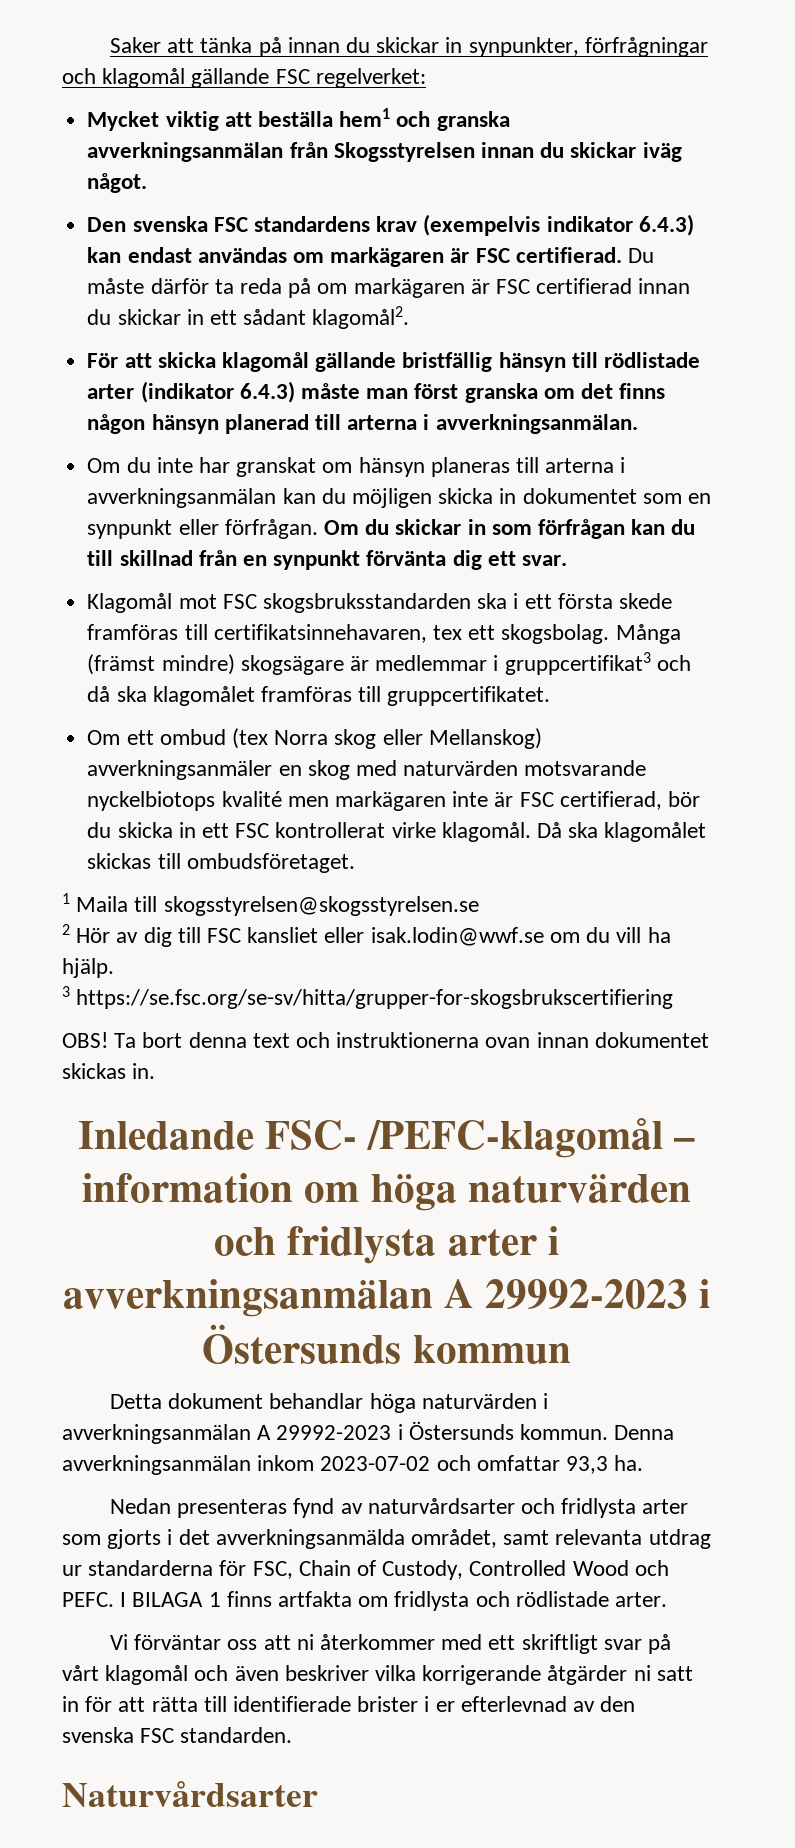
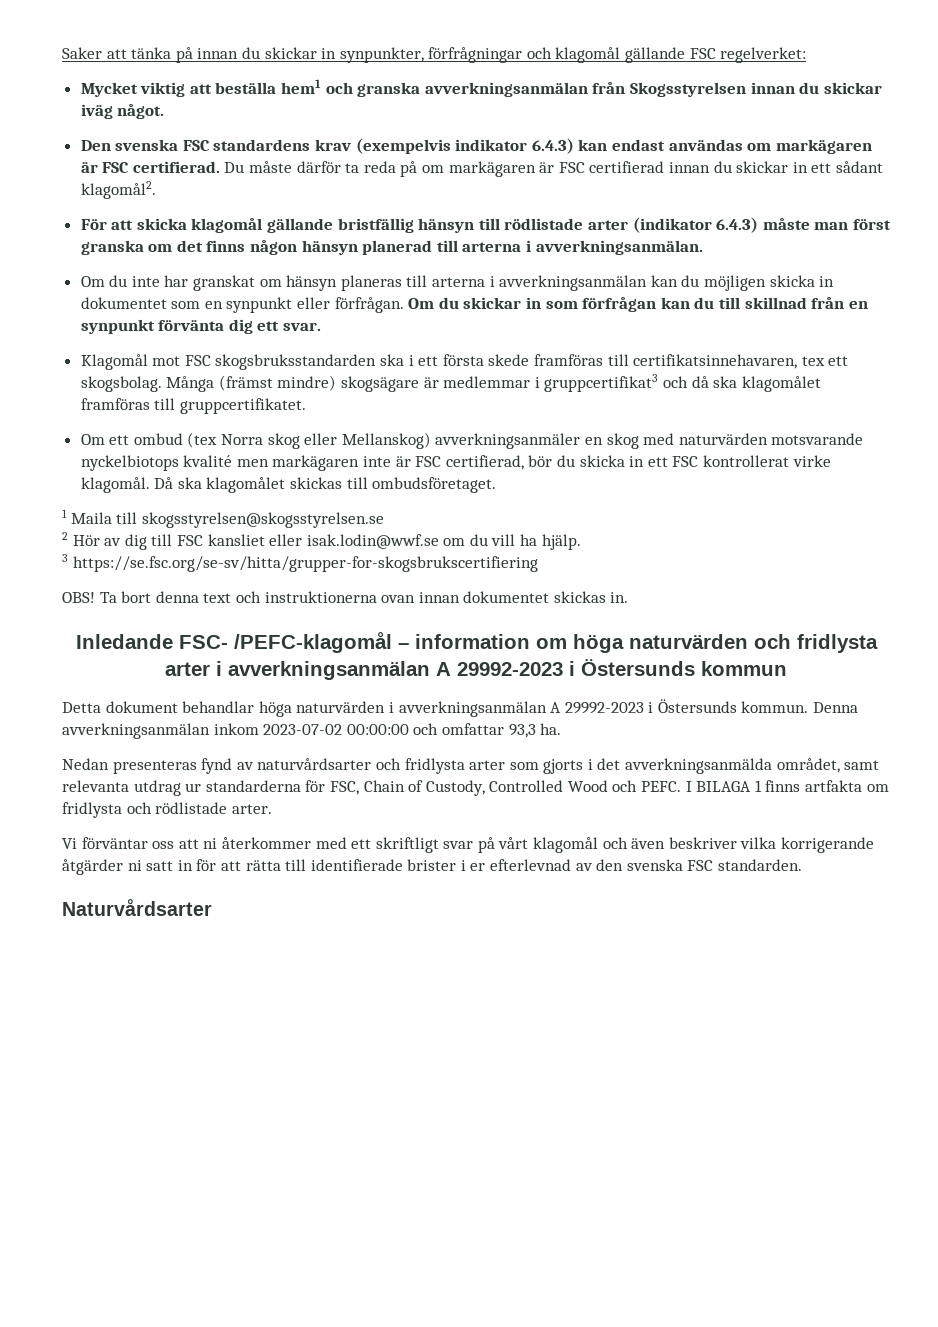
(431, 1463) none -> [346,724,409,735] 00:00:00

